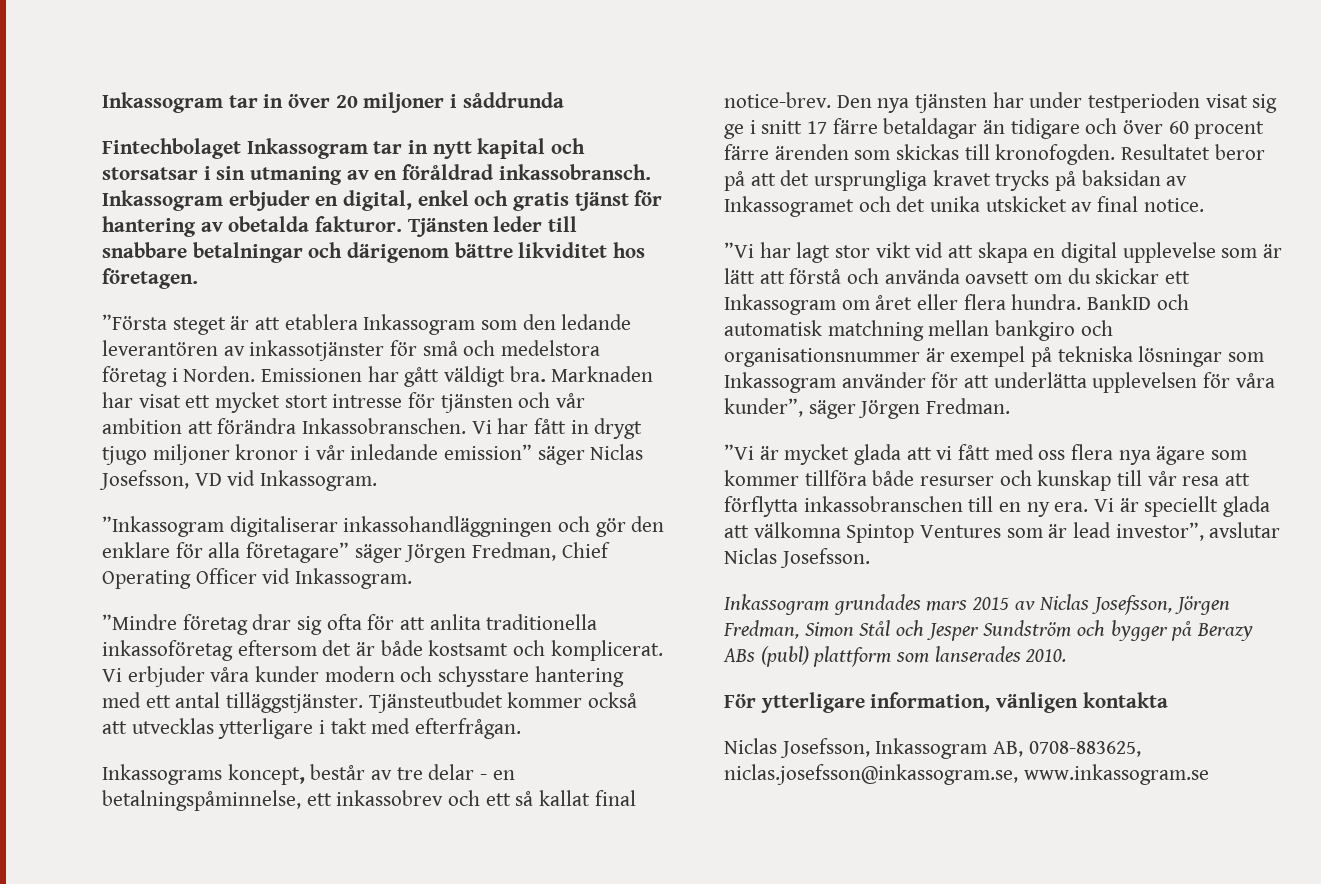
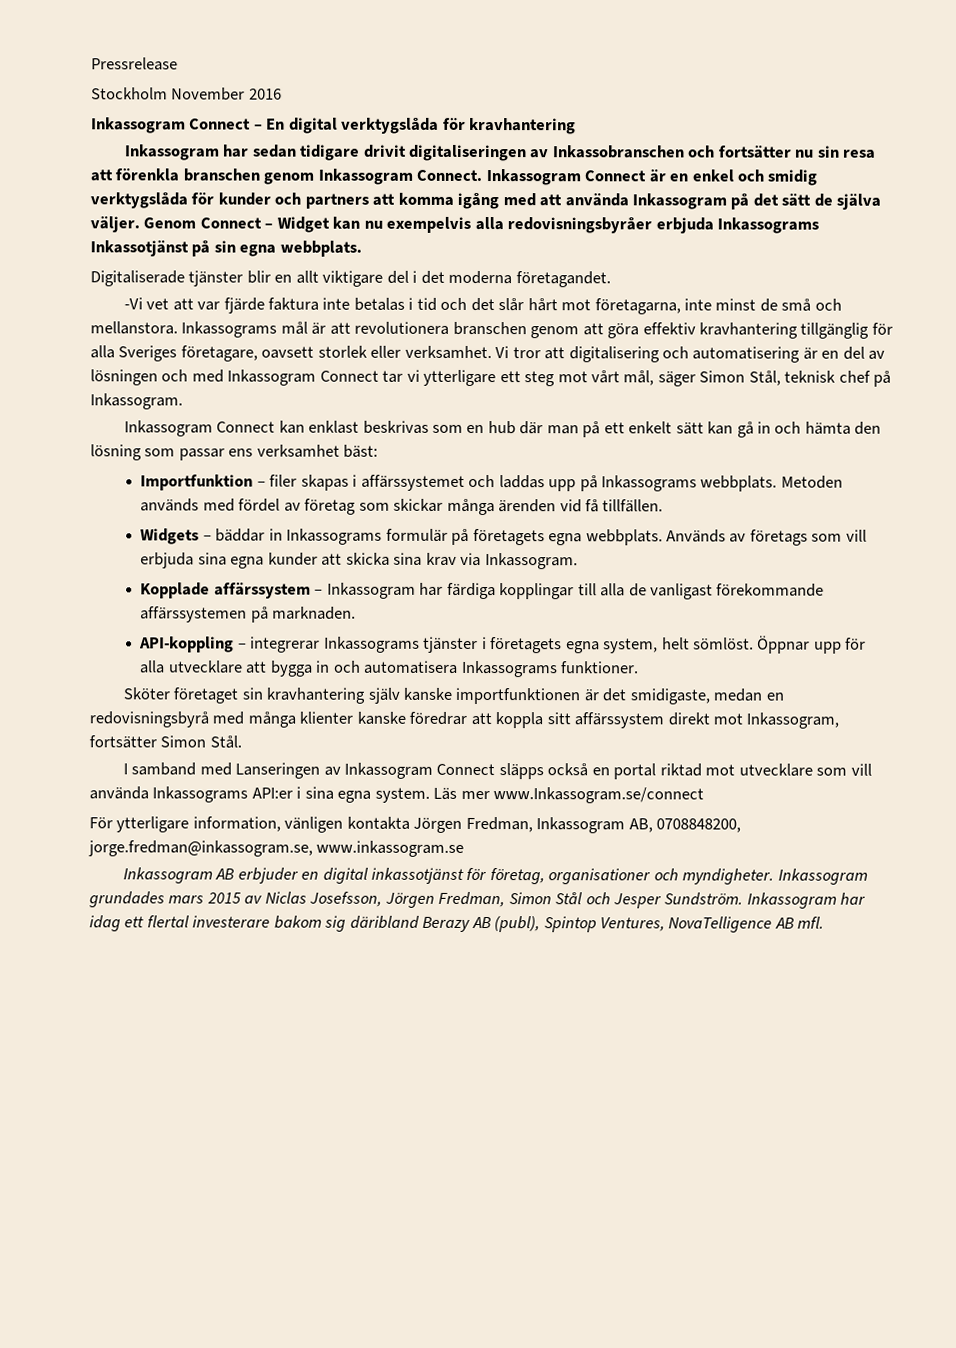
[102,92,564,113] [102,138,586,159] [102,164,651,185] [102,190,663,211] [102,216,578,237] [102,242,646,263] [102,268,198,289] [102,314,632,335] [102,340,601,361] [102,366,654,387] [102,392,586,413] [102,418,643,439] [102,444,644,465] [99,470,378,491] [102,516,665,537] [102,542,610,563] [102,568,413,589] [102,614,598,635] [102,640,663,661] [102,666,624,687] [102,692,638,713] [102,718,522,739] [102,764,515,785] [102,790,636,811] [724,92,1278,113] [724,118,1265,139] [724,144,1265,165] [724,170,1188,191] [724,196,1204,217] [724,242,1283,263] [724,268,1191,284] [724,294,1189,315] [724,320,1113,341] [724,346,1265,367] [724,372,1275,393] [724,398,1011,419] [724,444,1248,465] [724,470,1251,491] [724,496,1271,517] [724,522,1281,543] [724,548,870,568] Inkassogram tar in över 20 miljoner i såddrunda // Fintechbolaget Inkassogram tar in nytt kapital och storsatsar i sin utmaning av en föråldrad inkassobransch. Inkassogram erbjuder en digital, enkel och gratis tjänst för hantering av obetalda fakturor. Tjänsten leder till snabbare betalningar och därigenom bättre likviditet hos företagen. // ”Första steget är att etablera Inkassogram som den ledande leverantören av inkassotjänster för små och medelstora företag i Norden. Emissionen har gått väldigt bra. Marknaden har visat ett mycket stort intresse för tjänsten och vår ambition att förändra Inkassobranschen. Vi har fått in drygt tjugo miljoner kronor i vår inledande emission” säger Niclas Josefsson, VD vid Inkassogram. // ”Inkassogram digitaliserar inkassohandläggningen och gör den enklare för alla företagare” säger Jörgen Fredman, Chief Operating Officer vid Inkassogram. // ”Mindre företag drar sig ofta för att anlita traditionella inkassoföretag eftersom det är både kostsamt och komplicerat. Vi erbjuder våra kunder modern och schysstare hantering med ett antal tilläggstjänster. Tjänsteutbudet kommer också att utvecklas ytterligare i takt med efterfrågan. // Inkassograms koncept, består av tre delar - en betalningspåminnelse, ett inkassobrev och ett så kallat final notice-brev. Den nya tjänsten har under testperioden visat sig ge i snitt 17 färre betaldagar än tidigare och över 60 procent färre ärenden som skickas till kronofogden. Resultatet beror på att det ursprungliga kravet trycks på baksidan av Inkassogramet och det unika utskicket av final notice. // ”Vi har lagt stor vikt vid att skapa en digital upplevelse som är lätt att förstå och använda oavsett om du skickar ett Inkassogram om året eller flera hundra. BankID och automatisk matchning mellan bankgiro och organisationsnummer är exempel på tekniska lösningar som Inkassogram använder för att underlätta upplevelsen för våra kunder”, säger Jörgen Fredman. // ”Vi är mycket glada att vi fått med oss flera nya ägare som kommer tillföra både resurser och kunskap till vår resa att förflytta inkassobranschen till en ny era. Vi är speciellt glada att välkomna Spintop Ventures som är lead investor”, avslutar Niclas Josefsson. // -> [91,57,178,71] [91,87,282,101] [91,117,577,135] [123,144,877,162] [90,168,818,186] [90,192,882,210] [90,216,820,234] [90,240,362,257] [90,270,611,288] [123,297,842,315] [90,321,893,339] [90,345,886,363] [90,369,892,387] [90,393,183,410] [123,420,882,438] [90,444,379,461] [140,474,843,492] [140,498,664,516] [140,528,867,546] [140,552,578,570] [140,582,825,600] [140,606,357,623] [139,635,867,654] [140,660,640,678] [122,687,784,705] [89,711,840,729] [89,735,242,749] [122,762,872,780] [89,786,705,804] [89,816,742,834] [88,840,465,857] [122,867,775,885] Pressrelease // Stockholm November 2016 // Inkassogram Connect – En digital verktygslåda för kravhantering // Inkassogram har sedan tidigare drivit digitaliseringen av Inkassobranschen och fortsätter nu sin resa att förenkla branschen genom Inkassogram Connect. Inkassogram Connect är en enkel och smidig verktygslåda för kunder och partners att komma igång med att använda Inkassogram på det sätt de själva väljer. Genom Connect – Widget kan nu exempelvis alla redovisningsbyråer erbjuda Inkassograms Inkassotjänst på sin egna webbplats. // Digitaliserade tjänster blir en allt viktigare del i det moderna företagandet. // -Vi vet att var fjärde faktura inte betalas i tid och det slår hårt mot företagarna, inte minst de små och mellanstora. Inkassograms mål är att revolutionera branschen genom att göra effektiv kravhantering tillgänglig för alla Sveriges företagare, oavsett storlek eller verksamhet. Vi tror att digitalisering och automatisering är en del av lösningen och med Inkassogram Connect tar vi ytterligare ett steg mot vårt mål, säger Simon Stål, teknisk chef på Inkassogram. // Inkassogram Connect kan enklast beskrivas som en hub där man på ett enkelt sätt kan gå in och hämta den lösning som passar ens verksamhet bäst: // Importfunktion – filer skapas i affärssystemet och laddas upp på Inkassograms webbplats. Metoden används med fördel av företag som skickar många ärenden vid få tillfällen. // Widgets – bäddar in Inkassograms formulär på företagets egna webbplats. Används av företags som vill erbjuda sina egna kunder att skicka sina krav via Inkassogram. // Kopplade affärssystem – Inkassogram har färdiga kopplingar till alla de vanligast förekommande affärssystemen på marknaden. // API-koppling – integrerar Inkassograms tjänster i företagets egna system, helt sömlöst. Öppnar upp för alla utvecklare att bygga in och automatisera Inkassograms funktioner. // Sköter företaget sin kravhantering själv kanske importfunktionen är det smidigaste, medan en redovisningsbyrå med många klienter kanske föredrar att koppla sitt affärssystem direkt mot Inkassogram, fortsätter Simon Stål. // I samband med Lanseringen av Inkassogram Connect släpps också en portal riktad mot utvecklare som vill använda Inkassograms API:er i sina egna system. Läs mer www.Inkassogram.se/connect // För ytterligare information, vänligen kontakta Jörgen Fredman, Inkassogram AB, 0708848200, jorge.fredman@inkassogram.se, www.inkassogram.se // Inkassogram AB erbjuder en digital inkassotjänst för företag, organisationer och myndigheter.
[983,620,1254,641] [723,646,1067,667] [724,692,1168,713] [724,738,1141,759] [724,764,1209,785] Sundström och bygger på Berazy ABs (publ) plattform som lanserades 2010. // För ytterligare information, vänligen kontakta // Niclas Josefsson, Inkassogram AB, 0708-883625, niclas.josefsson@inkassogram.se, www.inkassogram.se -> [664,892,867,909] [89,915,825,933] Sundström. Inkassogram har idag ett flertal investerare bakom sig däribland Berazy AB (publ), Spintop Ventures, NovaTelligence AB mfl.

